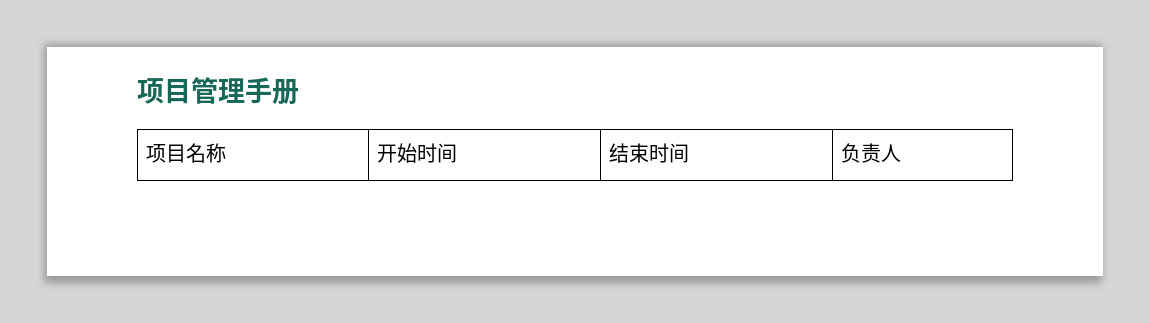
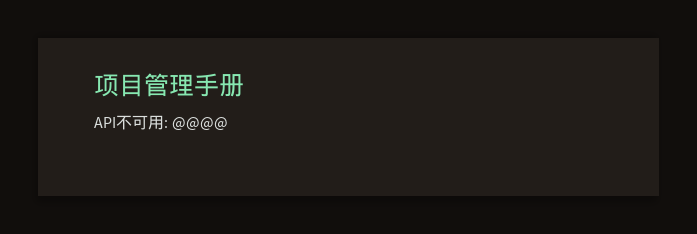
[145,143,226,163] [376,143,457,163] [608,143,689,163] [840,143,901,163] // 项目名称 | 开始时间 | 结束时间 | 负责人 -> [94,115,229,131] // API不可用: @@@@

